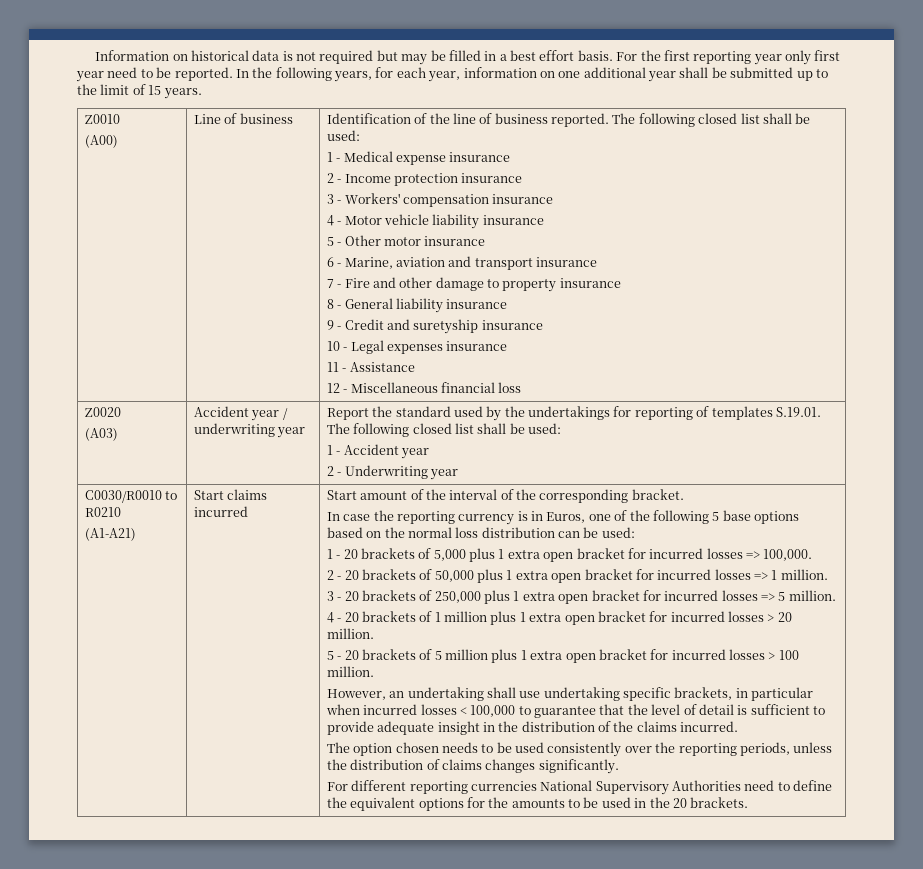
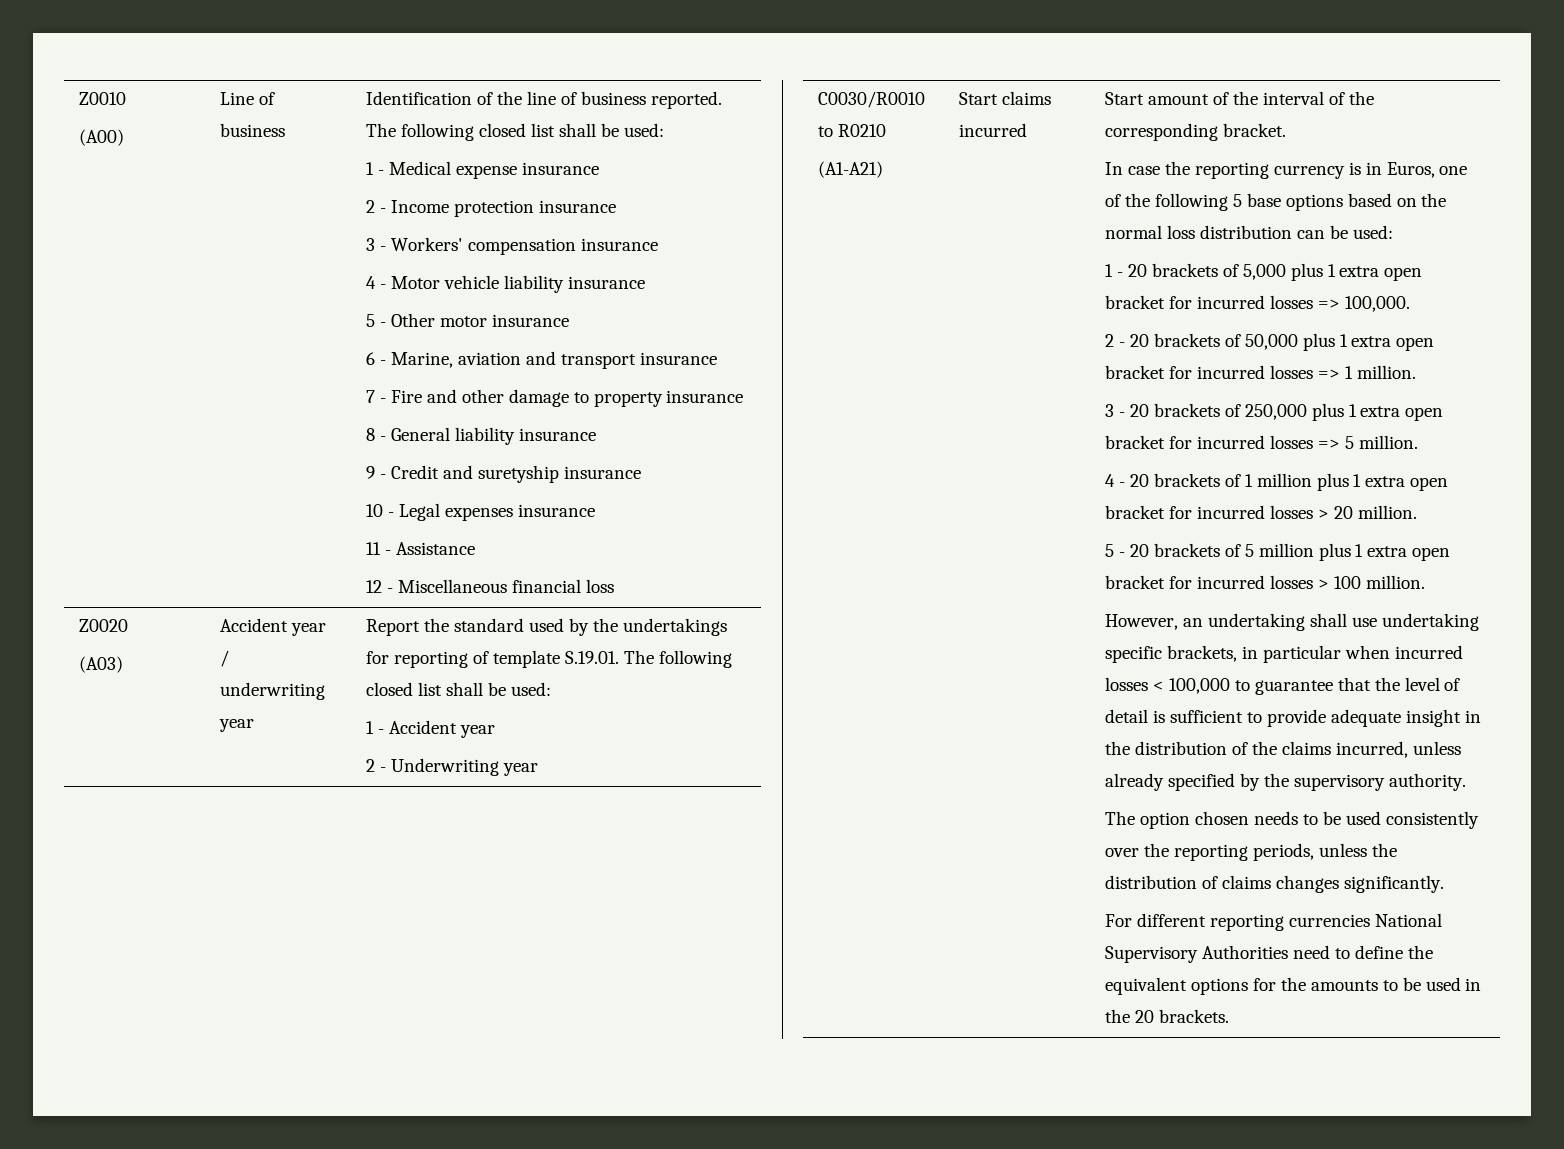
[95,50,841,65] [76,67,828,82] [77,84,202,99] Information on historical data is not required but may be filled in a best effort basis. For the first reporting year only first year need to be reported. In the following years, for each year, information on one additional year shall be submitted up to the limit of 15 years. // -> (78, 98) none
[711,406,773,420] templates -> [492,650,560,668] template
[680,721,739,732] incurred. -> [1335,741,1461,758] [1104,773,1466,791] incurred, unless already specified by the supervisory authority.

